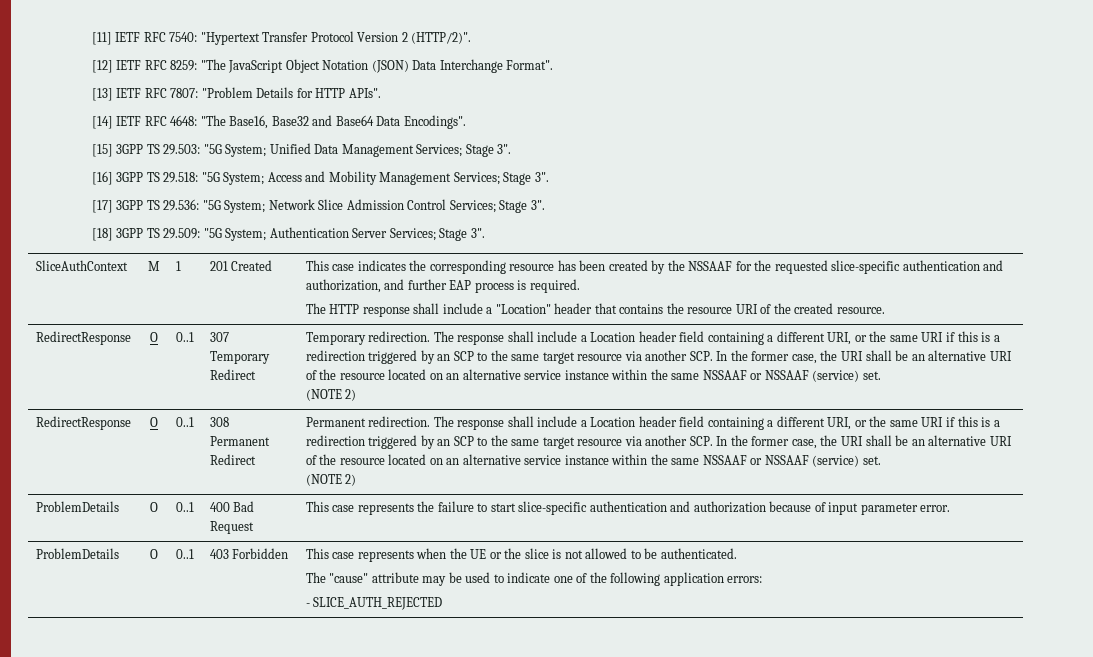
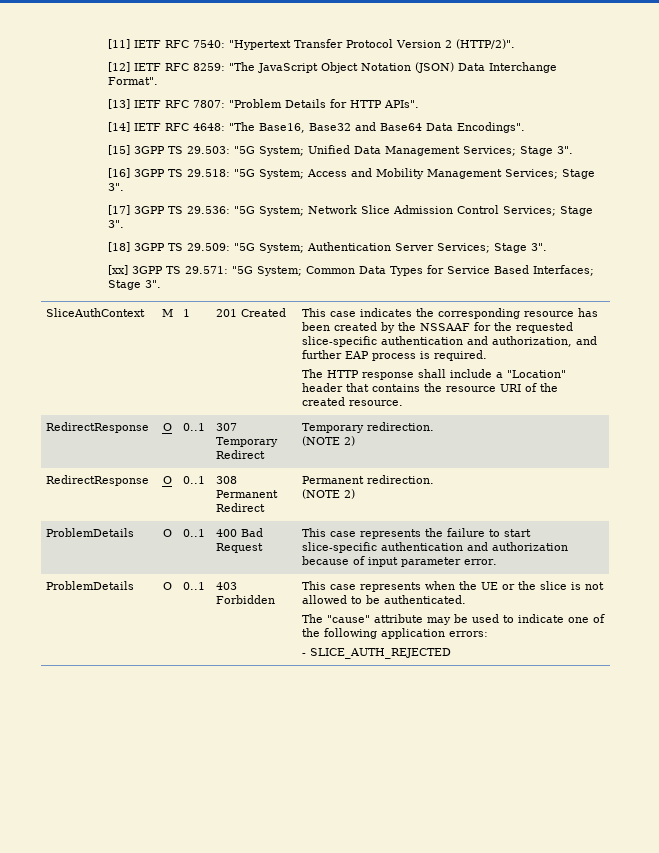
(485, 233) none -> [107,265,594,276] [107,280,161,290] // [xx] 3GPP TS 29.571: "5G System; Common Data Types for Service Based Interfaces; Stage 3".
[433,331,1000,345] [305,350,1012,364] [305,369,881,382] The response shall include a Location header field containing a different URI, or the same URI if this is a redirection triggered by an SCP to the same target resource via another SCP. In the former case, the URI shall be an alternative URI of the resource located on an alternative service instance within the same NSSAAF or NSSAAF (service) set. -> (435, 426) none
[433,416,1000,430] [305,435,1012,449] [305,454,881,467] The response shall include a Location header field containing a different URI, or the same URI if this is a redirection triggered by an SCP to the same target resource via another SCP. In the former case, the URI shall be an alternative URI of the resource located on an alternative service instance within the same NSSAAF or NSSAAF (service) set. -> (435, 479) none

